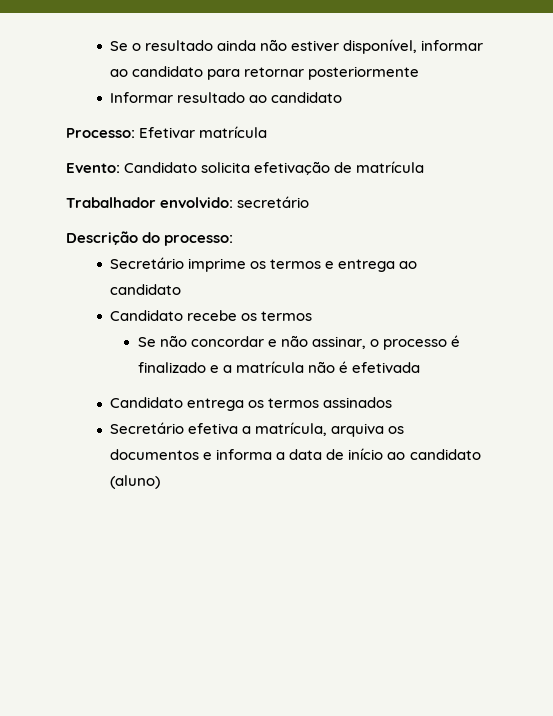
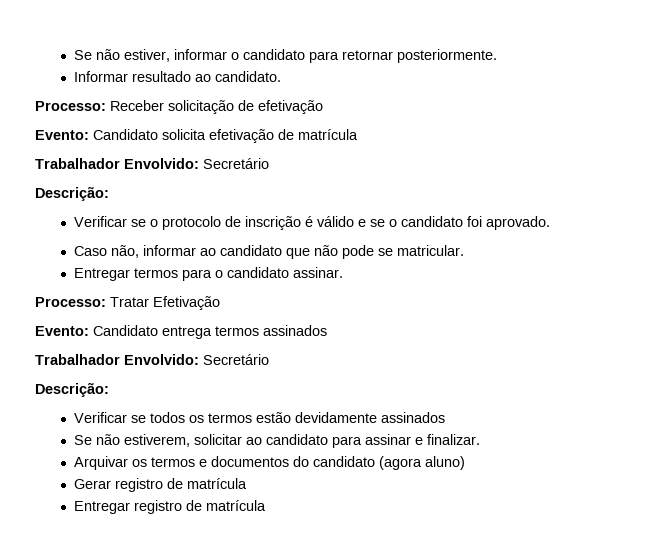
[110,39,484,54] [110,69,129,77] Se o resultado ainda não estiver disponível, informar ao -> [73,49,239,62] Se não estiver, informar o
[308,66,420,80] posteriormente -> [396,49,497,63] posteriormente.
[271,92,343,103] [66,126,268,138] candidato // Processo: Efetivar matrícula -> [214,71,281,82] [35,100,323,114] candidato. // Processo: Receber solicitação de efetivação
[160,196,310,208] [66,231,234,246] [110,257,247,272] envolvido: secretário // Descrição do processo: // Secretário imprime -> [124,158,269,169] [35,186,109,201] [73,216,550,230] [73,245,464,259] [73,267,343,281] [35,296,220,310] [35,325,327,339] [35,354,269,365] [35,382,109,397] [73,412,445,423] [73,434,480,448] [73,456,128,470] Envolvido: Secretário // Descrição: // Verificar se o protocolo de inscrição é válido e se o candidato foi aprovado. // Caso não, informar ao candidato que não pode se matricular. // Entregar termos para o candidato assinar. // Processo: Tratar Efetivação // Evento: Candidato entrega termos assinados // Trabalhador Envolvido: Secretário // Descrição: // Verificar se todos os termos estão devidamente assinados // Se não estiverem, solicitar ao candidato para assinar e finalizar. // Arquivar
[338,259,418,272] [110,284,182,295] [110,310,313,321] [137,335,461,350] [137,361,421,373] [110,397,393,411] [110,422,405,437] [110,448,481,460] [110,475,161,489] entrega ao candidato // Candidato recebe os termos // Se não concordar e não assinar, o processo é finalizado e a matrícula não é efetivada // Candidato entrega os termos assinados // Secretário efetiva a matrícula, arquiva os documentos e informa a data de início ao candidato (aluno) -> [210,456,465,470] [73,478,247,492] [73,500,266,514] documentos do candidato (agora aluno) // Gerar registro de matrícula // Entregar registro de matrícula

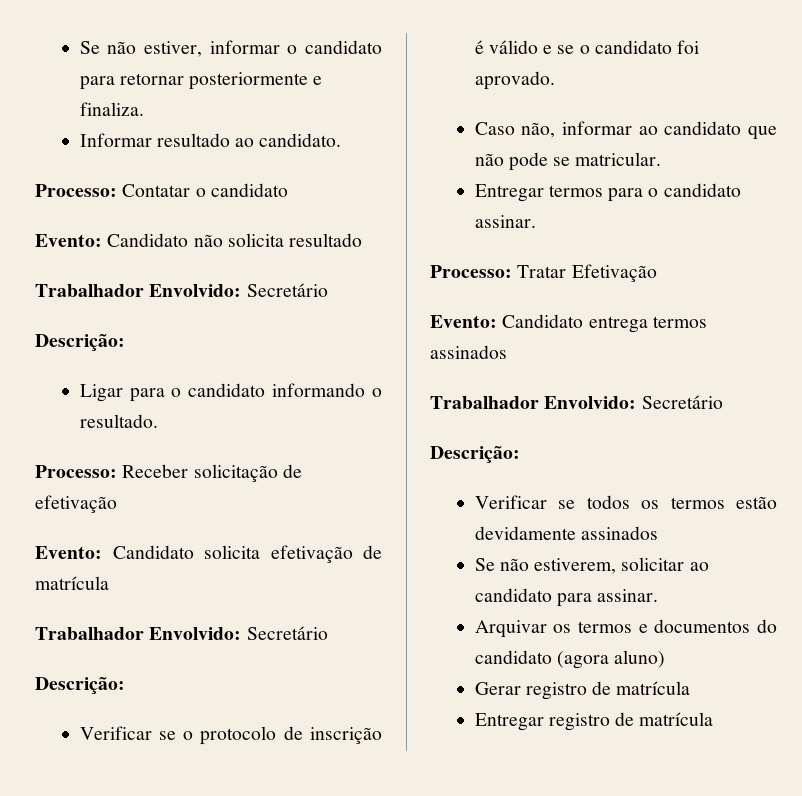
[396,49,497,63] posteriormente. -> [189,72,323,90] [79,102,144,116] posteriormente e finaliza.
(281, 76) none -> [35,183,288,197] [35,233,363,247] [35,283,328,297] [35,334,125,351] [79,383,382,402] [79,414,158,428] // Processo: Contatar o candidato // Evento: Candidato não solicita resultado // Trabalhador Envolvido: Secretário // Descrição: // Ligar para o candidato informando o resultado.
[364,434,480,445] assinar e finalizar. -> [597,589,659,602] assinar.

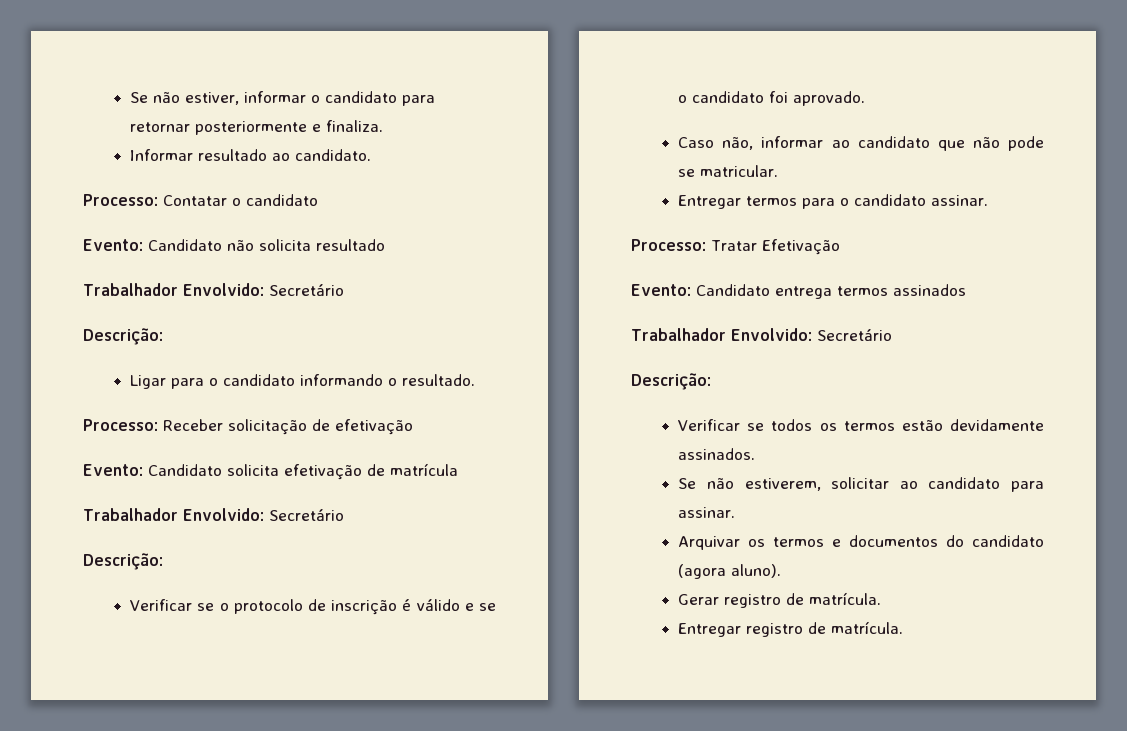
[580,526,658,540] assinados -> [678,448,756,460] assinados.
[614,650,666,668] aluno) -> [731,564,782,578] aluno).
[616,681,691,695] matrícula -> [809,592,882,605] matrícula.
[639,712,714,726] matrícula -> [831,621,904,634] matrícula.

